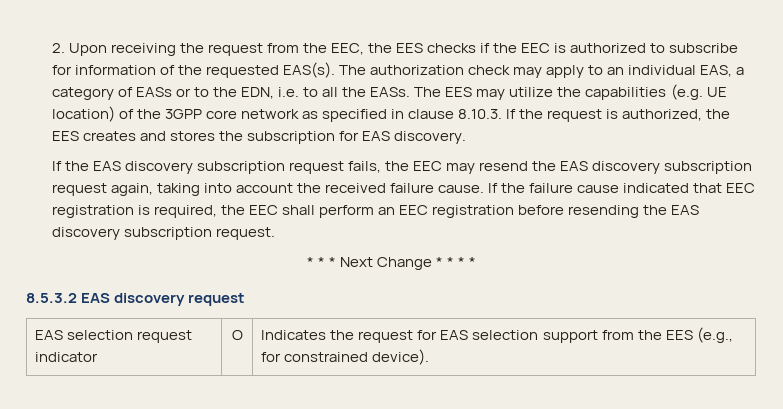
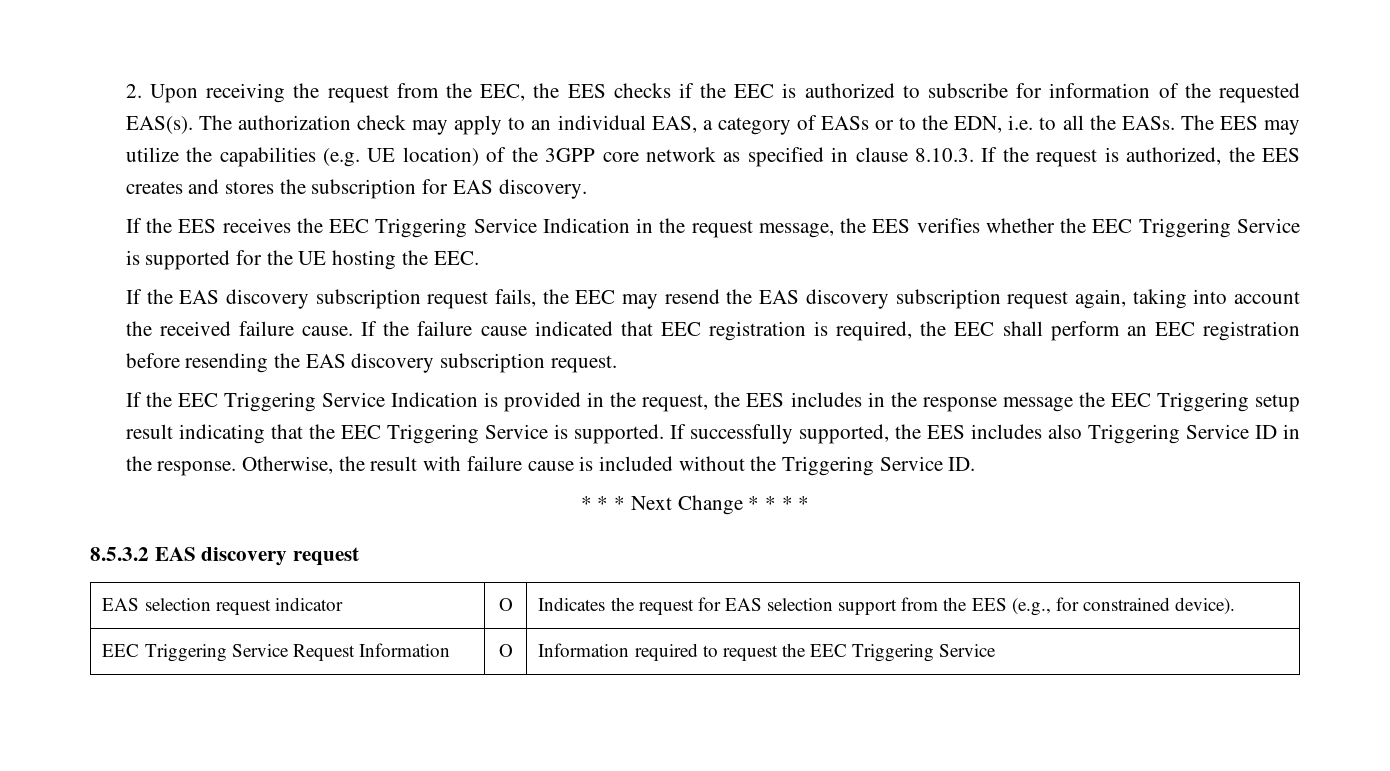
(466, 137) none -> [125,218,1300,238] [125,250,479,270] // If the EES receives the EEC Triggering Service Indication in the request message, the EES verifies whether the EEC Triggering Service is supported for the UE hosting the EEC.
(275, 233) none -> [125,392,1301,412] [125,424,1301,444] [125,456,976,476] // If the EEC Triggering Service Indication is provided in the request, the EES includes in the response message the EEC Triggering setup result indicating that the EEC Triggering Service is supported. If successfully supported, the EES includes also Triggering Service ID in the response. Otherwise, the result with failure cause is included without the Triggering Service ID.
(430, 357) none -> [102,643,450,662] [498,644,513,657] [538,643,997,662] // EEC Triggering Service Request Information | O | Information required to request the EEC Triggering Service

